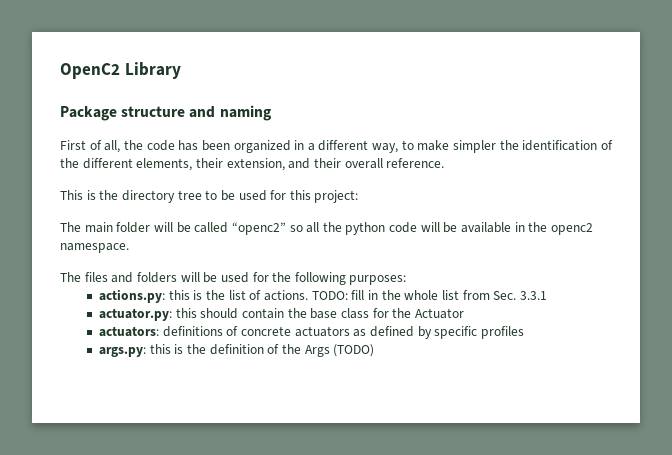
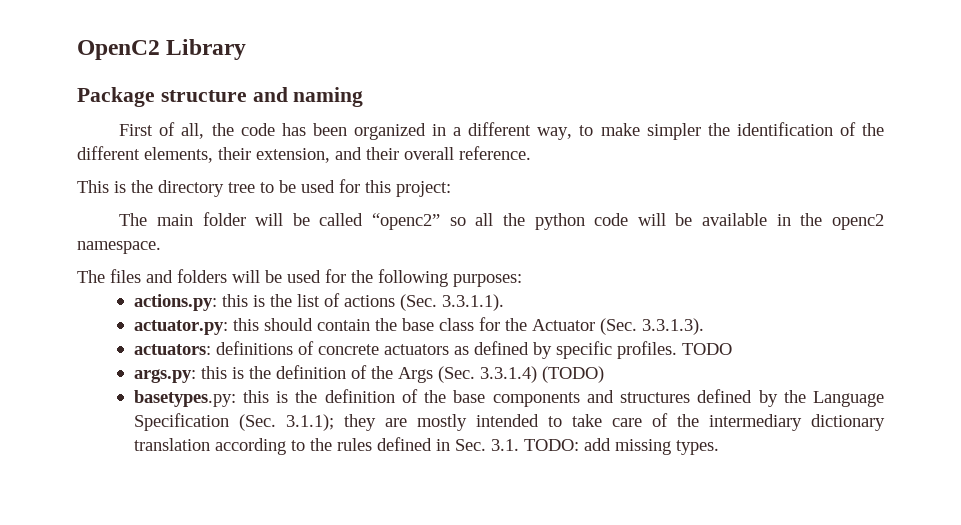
[264,290,547,301] actions. TODO: fill in the whole list from Sec. 3.3.1 -> [343,294,504,311] actions (Sec. 3.3.1.1).
(464, 313) none -> [599,318,704,335] (Sec. 3.3.1.3).
[480,326,524,339] profiles -> [616,341,732,359] profiles. TODO
(330, 351) none -> [437,366,537,383] (Sec. 3.3.1.4)
(375, 350) none -> [133,389,885,407] [133,413,885,431] [133,437,719,455] // basetypes.py: this is the definition of the base components and structures defined by the Language Specification (Sec. 3.1.1); they are mostly intended to take care of the intermediary dictionary translation according to the rules defined in Sec. 3.1. TODO: add missing types.

